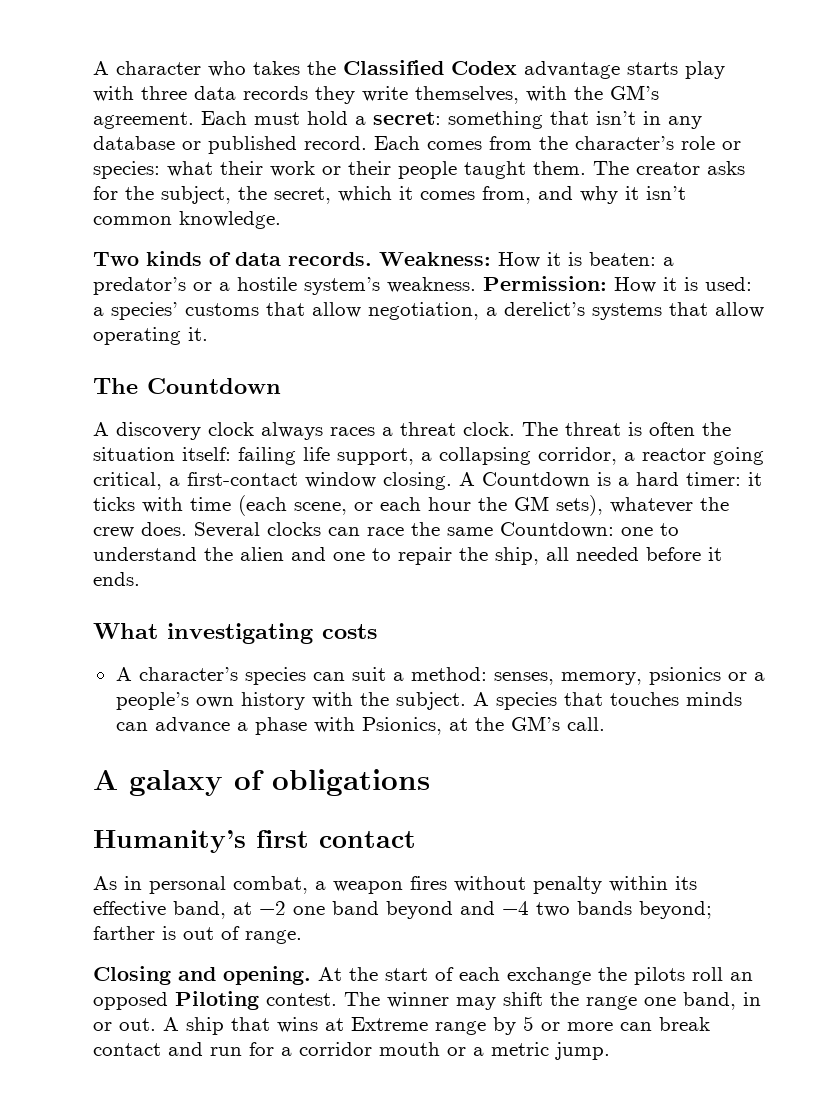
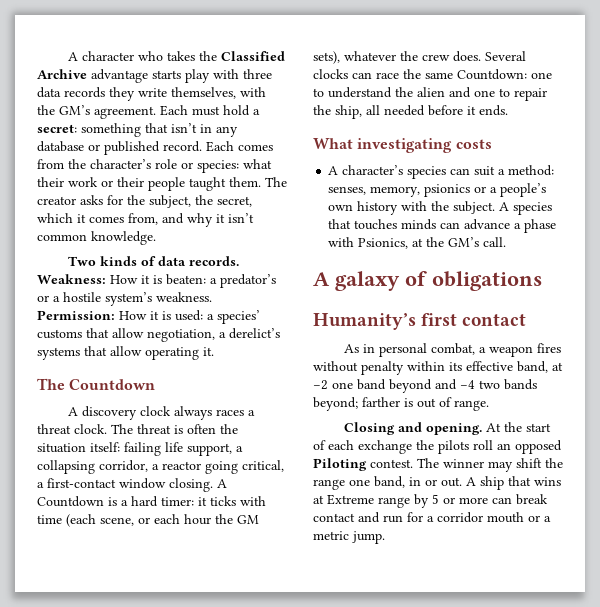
[451,61,517,75] Codex -> [37,69,87,79] Archive

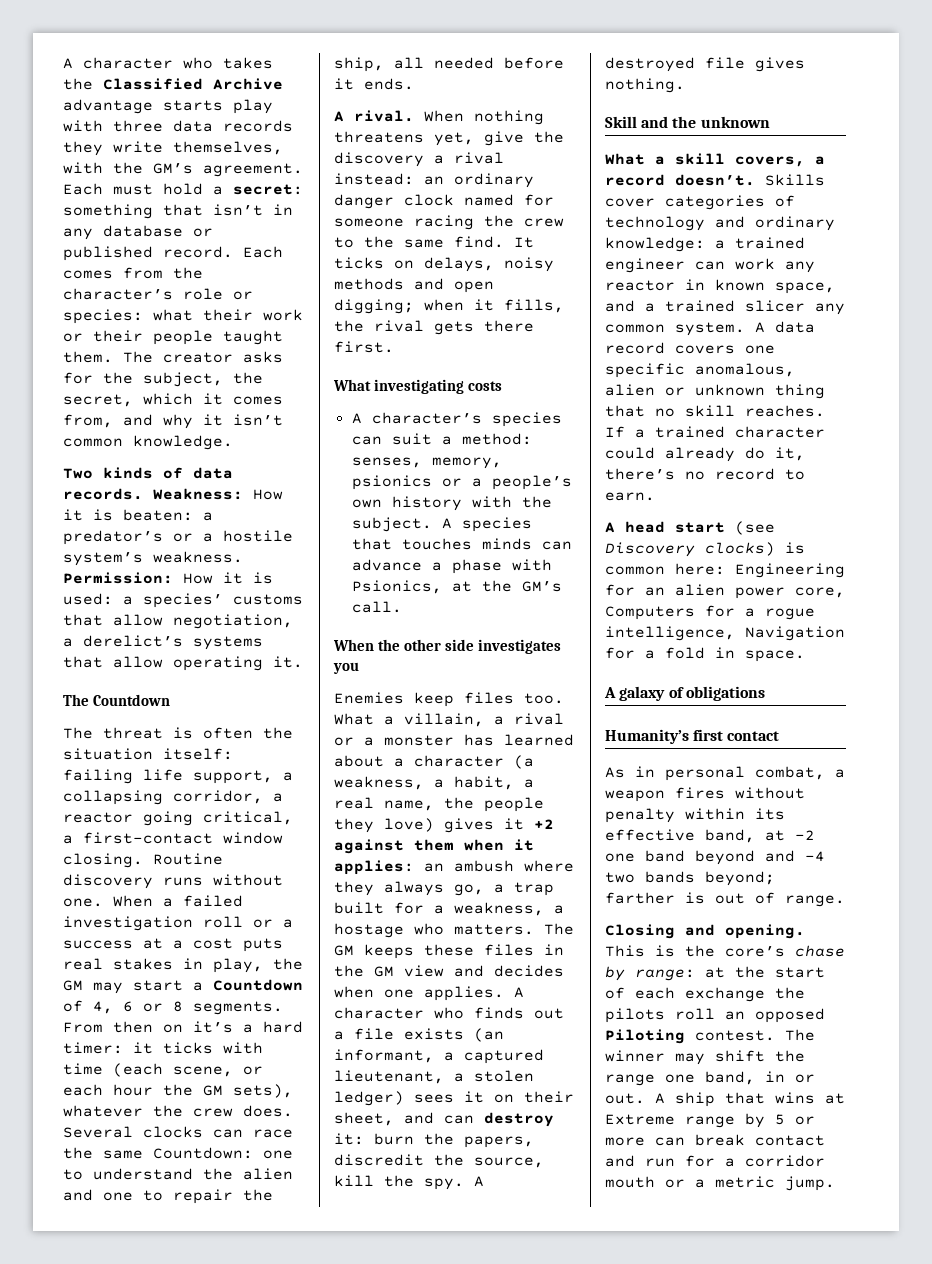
[67,406,255,420] [37,424,107,434] A discovery clock always races a threat clock. -> (170, 700) none
[217,479,227,488] [37,496,117,507] A Countdown is -> [153,853,223,865] [63,874,283,889] [63,895,243,907] [63,916,293,931] [63,938,283,952] [63,958,303,973] [63,979,303,994] [63,1000,283,1015] [63,1021,233,1033] Routine discovery runs without one. When a failed investigation roll or a success at a cost puts real stakes in play, the GM may start a Countdown of 4, 6 or 8 segments. From then on it’s
(508, 110) none -> [334,110,544,125] [334,131,564,146] [334,152,504,167] [334,173,534,188] [334,194,554,209] [334,215,564,230] [334,236,534,248] [334,257,554,272] [334,278,494,293] [334,299,564,314] [334,320,534,335] [334,341,394,353] // A rival. When nothing threatens yet, give the discovery a rival instead: an ordinary danger clock named for someone racing the crew to the same find. It ticks on delays, noisy methods and open digging; when it fills, the rival gets there first.
(507, 242) none -> [333,639,561,654] [333,662,359,674] [334,692,564,707] [334,713,564,727] [334,734,574,746] [334,755,534,769] [334,776,534,790] [334,797,544,812] [334,818,554,833] [334,839,534,854] [334,860,574,875] [334,881,554,896] [334,902,564,916] [334,923,574,938] [334,944,564,959] [334,965,564,977] [334,986,524,1001] [334,1007,564,1019] [334,1028,504,1042] [334,1049,544,1064] [334,1070,534,1084] [334,1091,574,1106] [334,1112,554,1127] [334,1133,534,1148] [334,1154,544,1168] [334,1175,484,1190] [605,57,805,72] [605,78,685,93] [605,116,770,128] [605,153,825,167] [605,174,825,186] [605,195,795,210] [605,216,835,231] [605,237,805,252] [605,258,815,273] [605,279,835,294] [605,300,845,315] [605,321,815,336] [605,342,775,354] [605,363,795,378] [605,384,825,399] [605,405,825,417] [605,426,825,438] [605,447,805,462] [605,468,805,480] [605,492,655,501] [605,521,775,535] [605,542,805,557] [605,563,845,578] [605,584,845,599] [605,605,815,620] [605,626,845,641] [605,647,805,662] // When the other side investigates you // Enemies keep files too. What a villain, a rival or a monster has learned about a character (a weakness, a habit, a real name, the people they love) gives it +2 against them when it applies: an ambush where they always go, a trap built for a weakness, a hostage who matters. The GM keeps these files in the GM view and decides when one applies. A character who finds out a file exists (an informant, a captured lieutenant, a stolen ledger) sees it on their sheet, and can destroy it: burn the papers, discredit the source, kill the spy. A destroyed file gives nothing. // Skill and the unknown // What a skill covers, a record doesn’t. Skills cover categories of technology and ordinary knowledge: a trained engineer can work any reactor in known space, and a trained slicer any common system. A data record covers one specific anomalous, alien or unknown thing that no skill reaches. If a trained character could already do it, there’s no record to earn. // A head start (see Discovery clocks) is common here: Engineering for an alien power core, Computers for a rogue intelligence, Navigation for a fold in space.
[485,423,501,432] At -> [605,945,845,957] [605,966,725,981] This is the core’s chase by range: at

